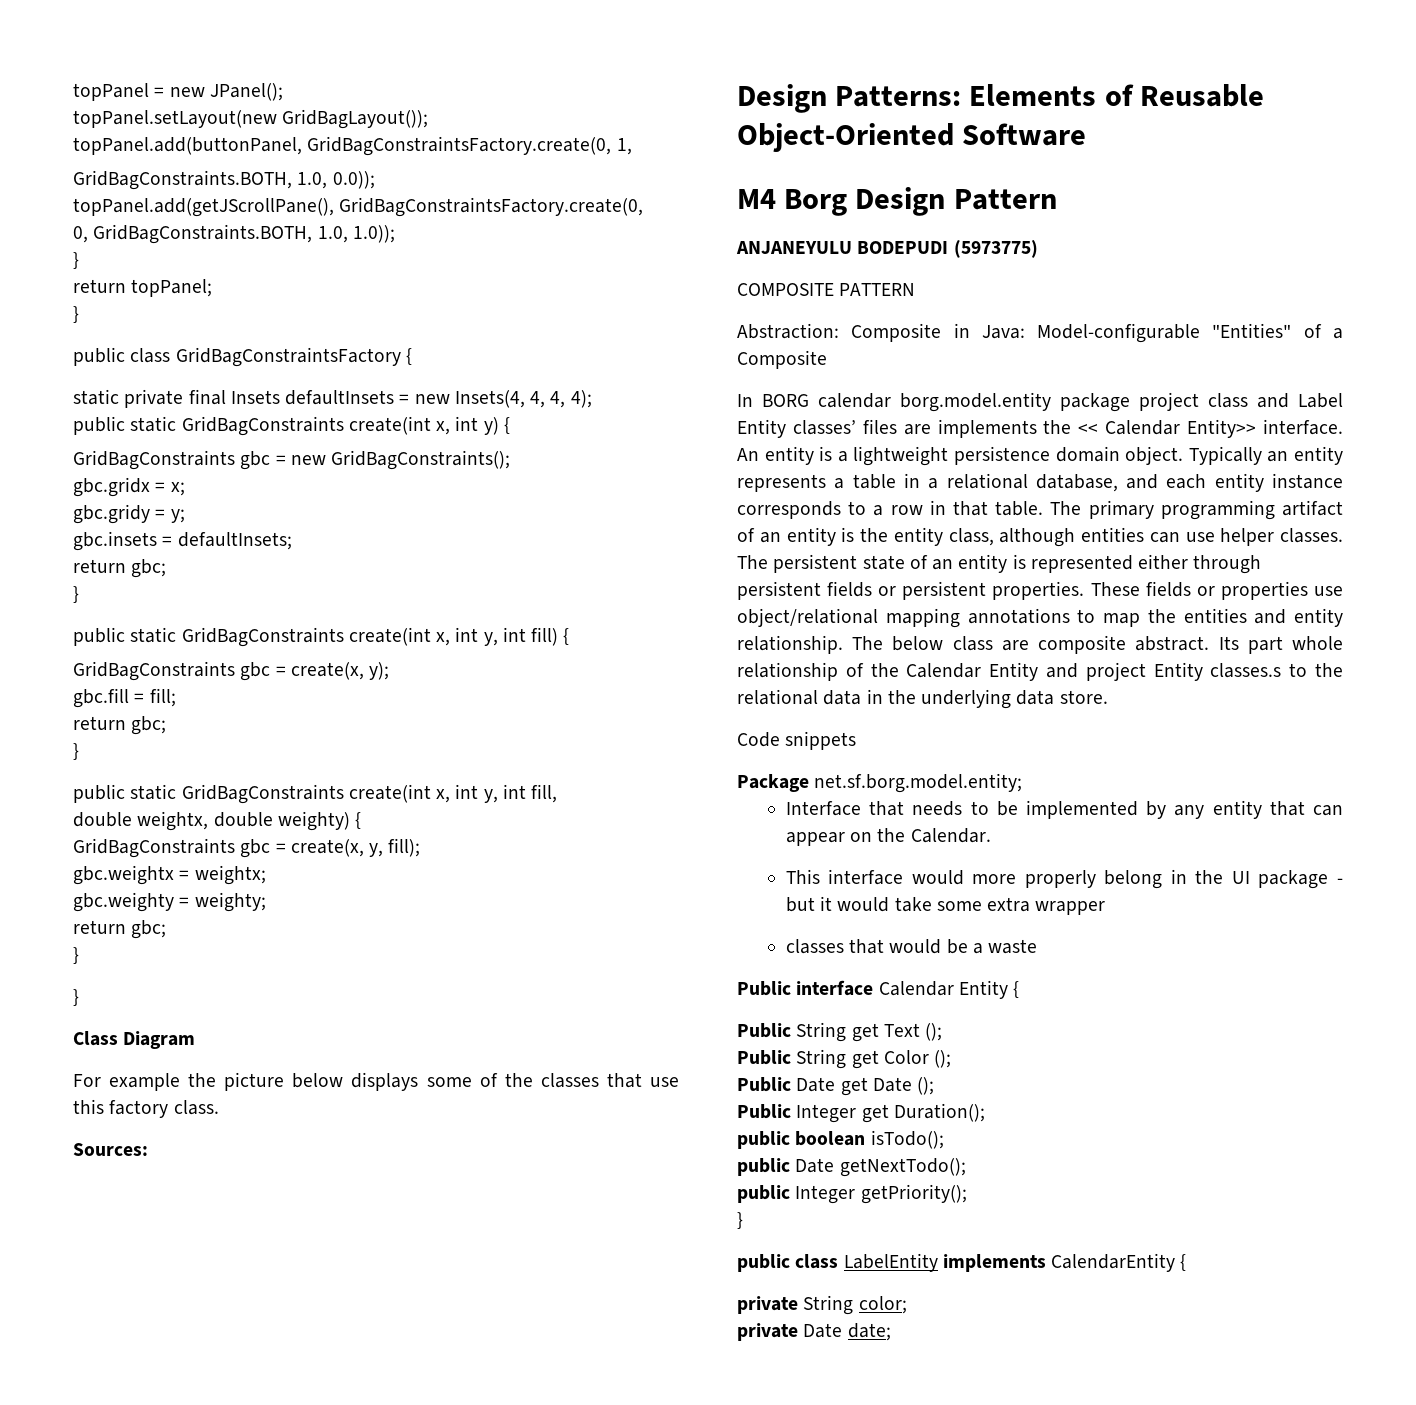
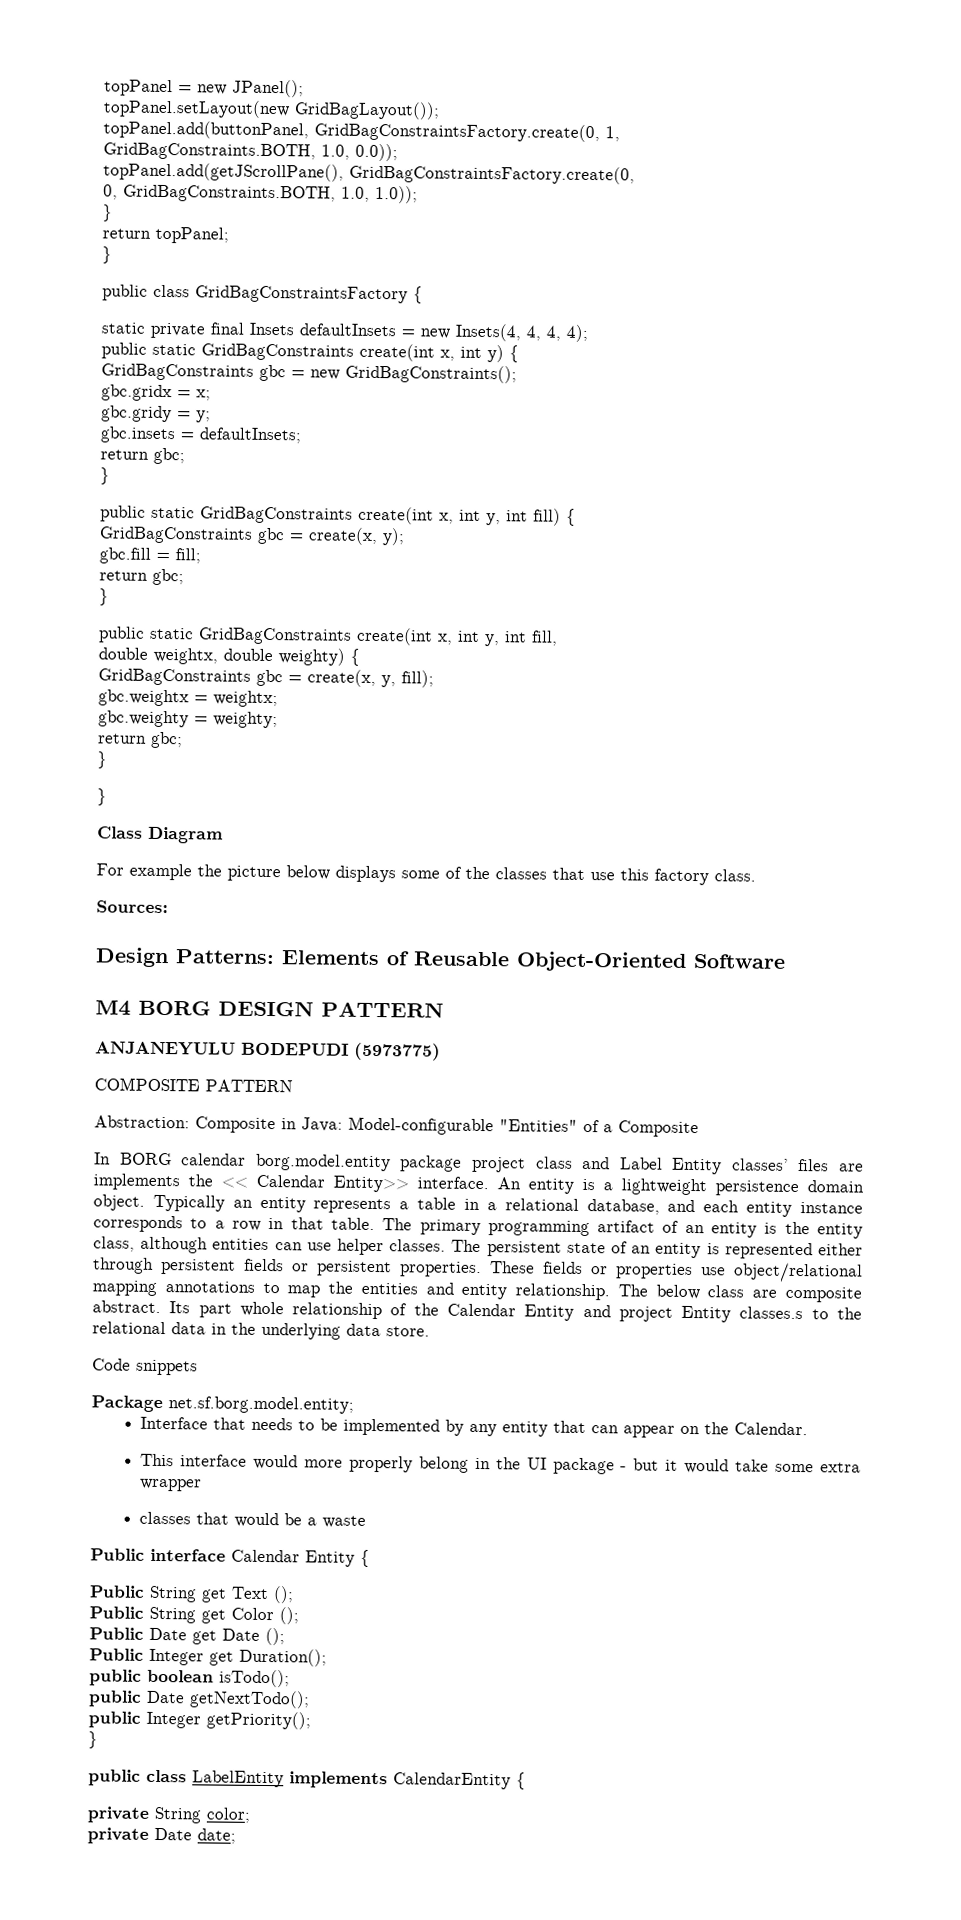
[784,187,1057,216] Borg Design Pattern -> [138,1000,444,1018] BORG DESIGN PATTERN

